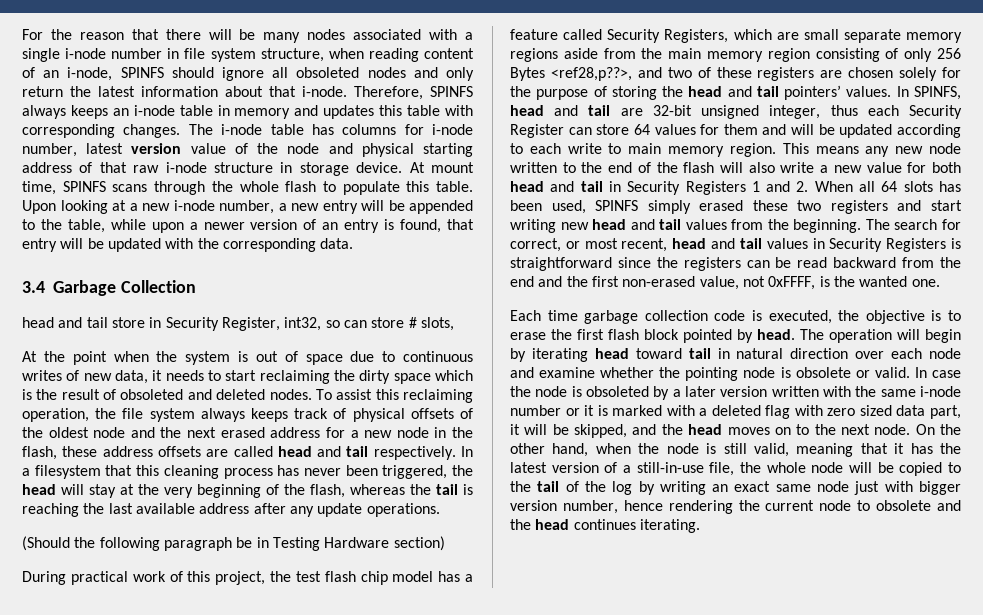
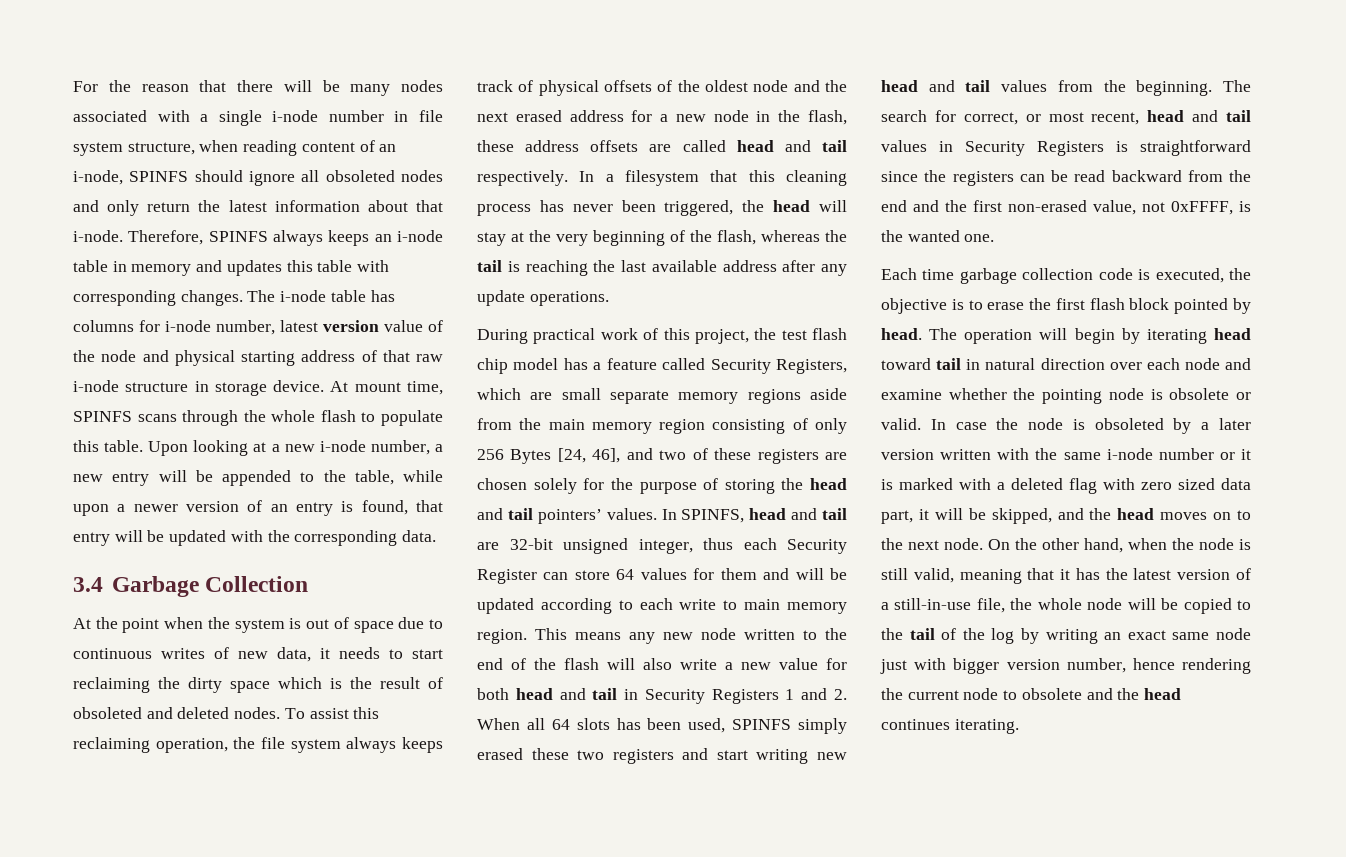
[22,317,454,331] // head and tail store in Security Register, int32, so can store # slots, -> (309, 584) none
[22,536,445,551] // (Should the following paragraph be in Testing Hardware section) -> (609, 298) none
[550,67,632,81] <ref28,p??>, -> [557,448,621,463] [24, 46],

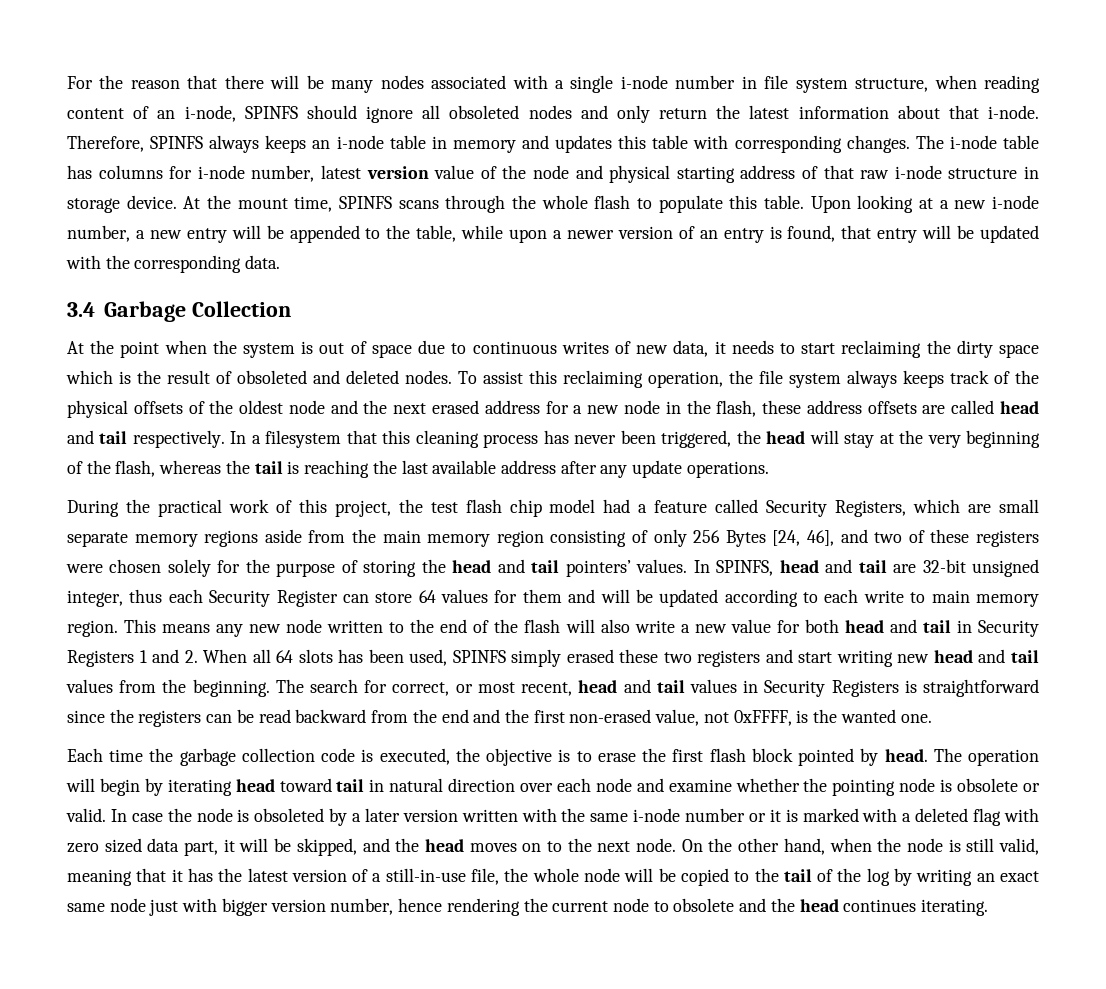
(349, 386) none -> [206,195,231,209] the
(534, 86) none -> [1015,370,1039,384] the
(528, 336) none -> [125,499,150,513] the
[563,358,588,370] has -> [603,499,631,513] had
[825,452,848,460] are -> [66,564,103,573] were
(955, 274) none -> [149,748,174,762] the

